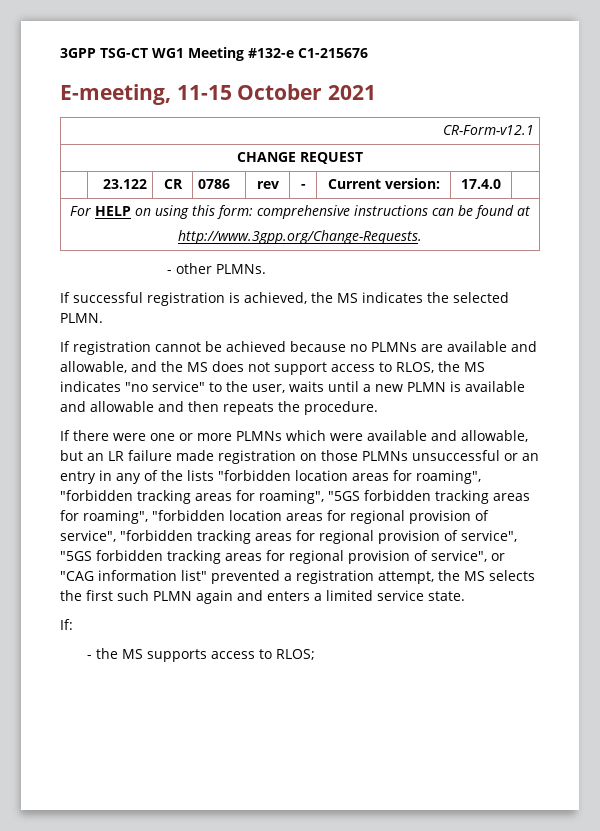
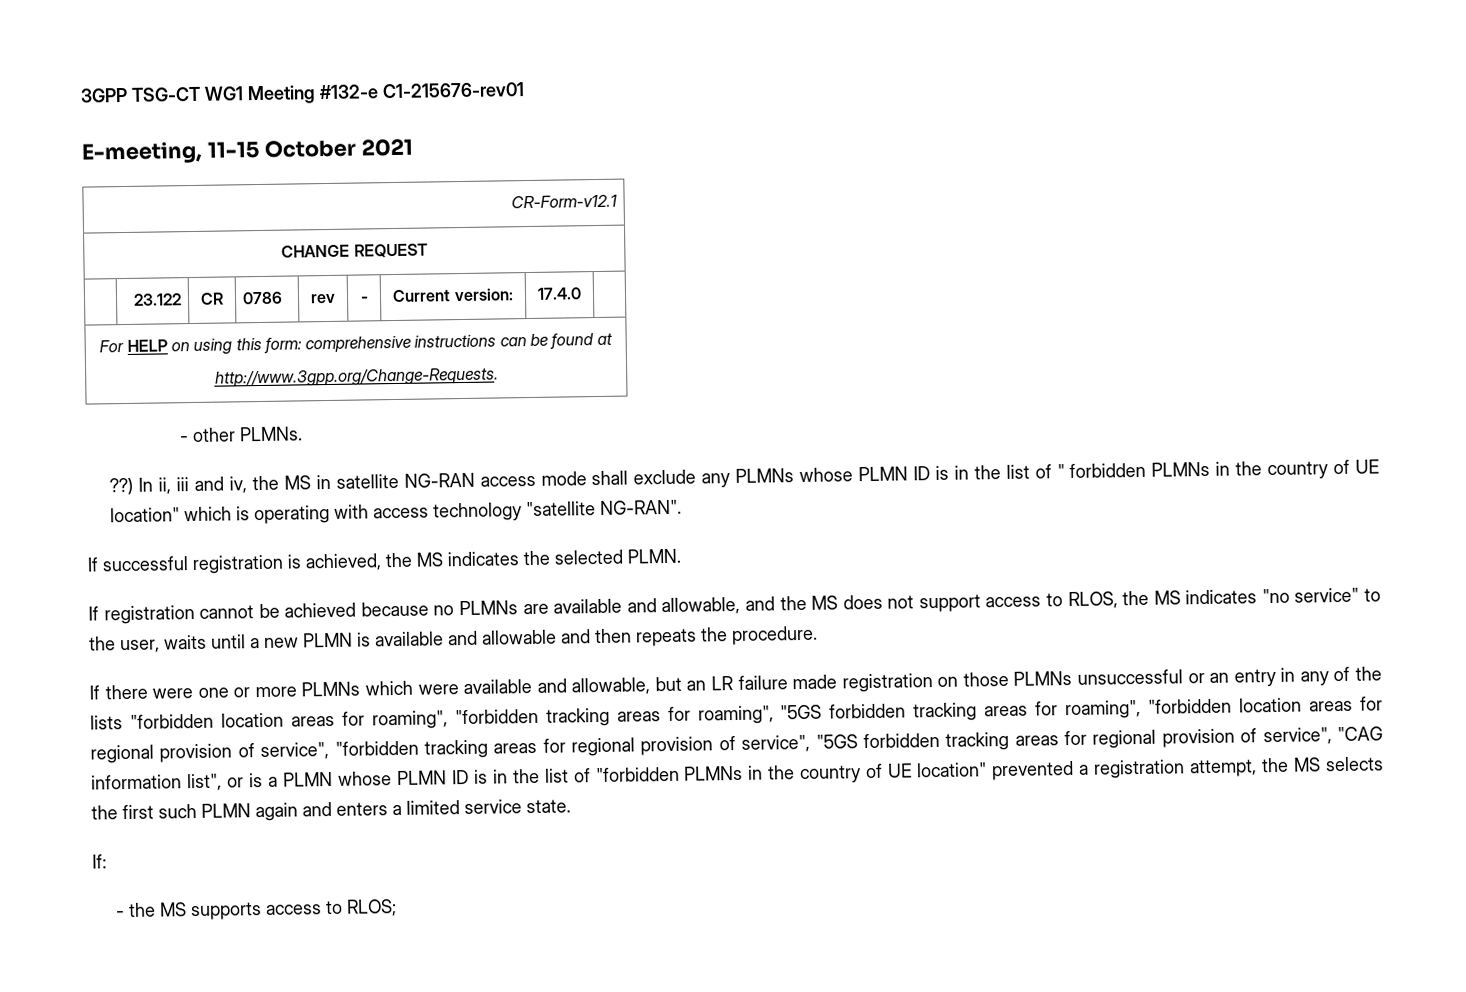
[298,48,368,58] C1-215676 -> [382,82,525,99] C1-215676-rev01
(266, 269) none -> [109,459,1379,496] [110,499,683,525] // ??) In ii, iii and iv, the MS in satellite NG-RAN access mode shall exclude any PLMNs whose PLMN ID is in the list of " forbidden PLMNs in the country of UE location" which is operating with access technology "satellite NG-RAN".
[491,553,505,561] or -> (1332, 736) none
[181,570,207,581] list" -> [186,762,988,792] list", or is a PLMN whose PLMN ID is in the list of "forbidden PLMNs in the country of UE location"

